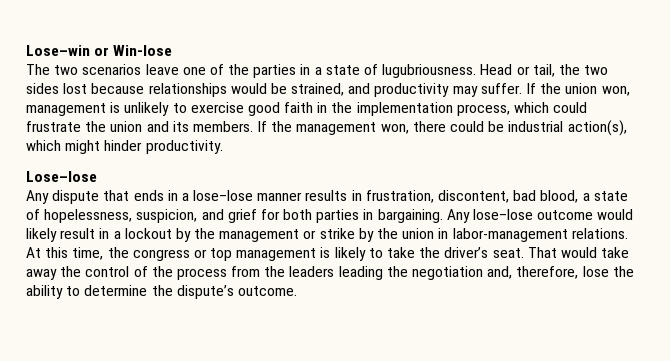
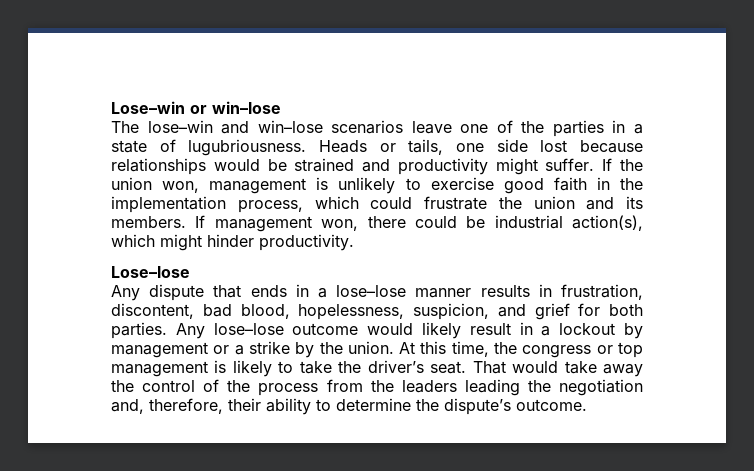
[113,45,173,56] Win-lose -> [212,101,281,114] win–lose
[54,65,79,75] two -> [147,120,323,134] lose–win and win–lose
[480,64,609,77] [26,83,59,94] Head or tail, the two sides -> [319,139,528,155] Heads or tails, one side
[291,83,345,96] strained, -> [294,158,355,172] strained
[452,86,478,97] may -> [495,158,538,175] might
[271,121,293,132] the -> (206, 221) none
[582,191,628,201] [26,209,40,220] a state of -> (290, 311) none
[316,209,443,223] parties in bargaining. -> [111,322,167,339] parties.
[194,228,216,239] the -> (643, 331) none
(317, 234) none -> [234,345,244,355] a
[402,228,628,242] union in labor-management relations. -> [347,341,394,354] union.
[582,266,634,277] lose the -> [228,398,261,411] their

